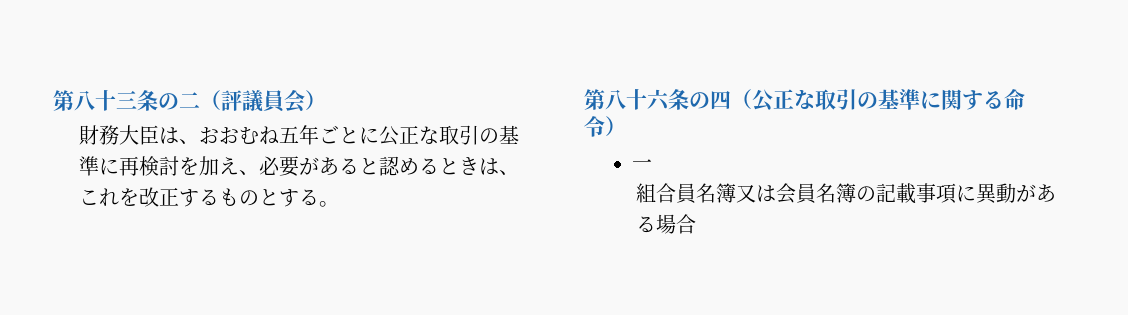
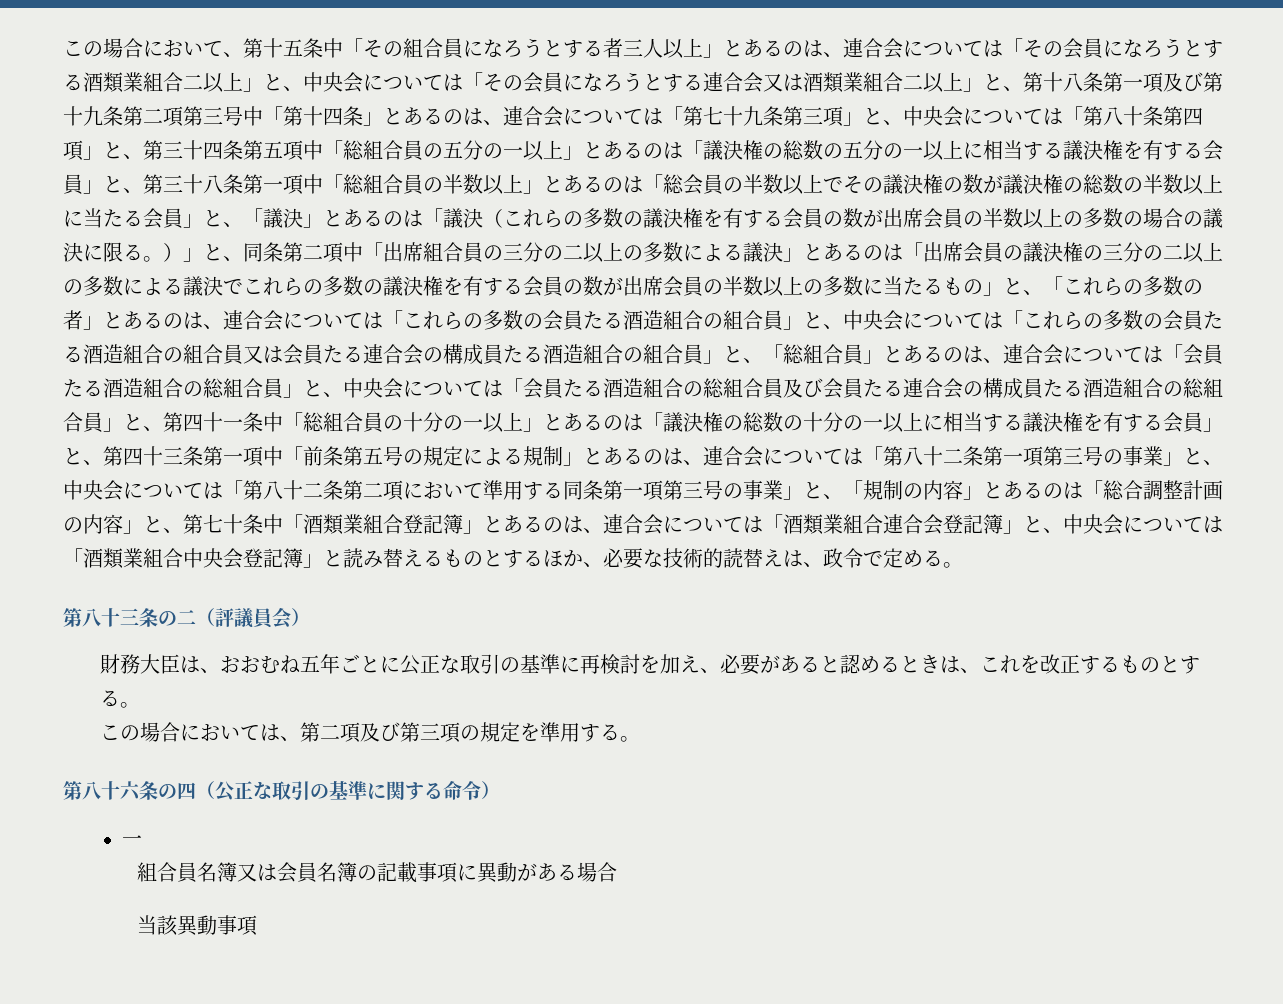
(53, 100) none -> [63,38,1223,59] [63,72,1223,93] [63,106,1203,127] [63,140,1223,161] [63,174,1223,195] [63,208,1223,229] [63,242,1223,263] [63,276,1203,297] [63,310,1223,331] [63,344,1223,365] [63,378,1223,399] [63,412,1223,433] [63,446,1223,467] [63,480,1223,501] [63,514,1223,535] [63,548,963,569] この場合において、第十五条中「その組合員になろうとする者三人以上」とあるのは、連合会については「その会員になろうとする酒類業組合二以上」と、中央会については「その会員になろうとする連合会又は酒類業組合二以上」と、第十八条第一項及び第十九条第二項第三号中「第十四条」とあるのは、連合会については「第七十九条第三項」と、中央会については「第八十条第四項」と、第三十四条第五項中「総組合員の五分の一以上」とあるのは「議決権の総数の五分の一以上に相当する議決権を有する会員」と、第三十八条第一項中「総組合員の半数以上」とあるのは「総会員の半数以上でその議決権の数が議決権の総数の半数以上に当たる会員」と、「議決」とあるのは「議決（これらの多数の議決権を有する会員の数が出席会員の半数以上の多数の場合の議決に限る。）」と、同条第二項中「出席組合員の三分の二以上の多数による議決」とあるのは「出席会員の議決権の三分の二以上の多数による議決でこれらの多数の議決権を有する会員の数が出席会員の半数以上の多数に当たるもの」と、「これらの多数の者」とあるのは、連合会については「これらの多数の会員たる酒造組合の組合員」と、中央会については「これらの多数の会員たる酒造組合の組合員又は会員たる連合会の構成員たる酒造組合の組合員」と、「総組合員」とあるのは、連合会については「会員たる酒造組合の総組合員」と、中央会については「会員たる酒造組合の総組合員及び会員たる連合会の構成員たる酒造組合の総組合員」と、第四十一条中「総組合員の十分の一以上」とあるのは「議決権の総数の十分の一以上に相当する議決権を有する会員」と、第四十三条第一項中「前条第五号の規定による規制」とあるのは、連合会については「第八十二条第一項第三号の事業」と、中央会については「第八十二条第二項において準用する同条第一項第三号の事業」と、「規制の内容」とあるのは「総合調整計画の内容」と、第七十条中「酒類業組合登記簿」とあるのは、連合会については「酒類業組合連合会登記簿」と、中央会については「酒類業組合中央会登記簿」と読み替えるものとするほか、必要な技術的読替えは、政令で定める。 //
(339, 204) none -> [99,722,640,743] // この場合においては、第二項及び第三項の規定を準用する。
(696, 224) none -> [136,915,257,936] // 当該異動事項

